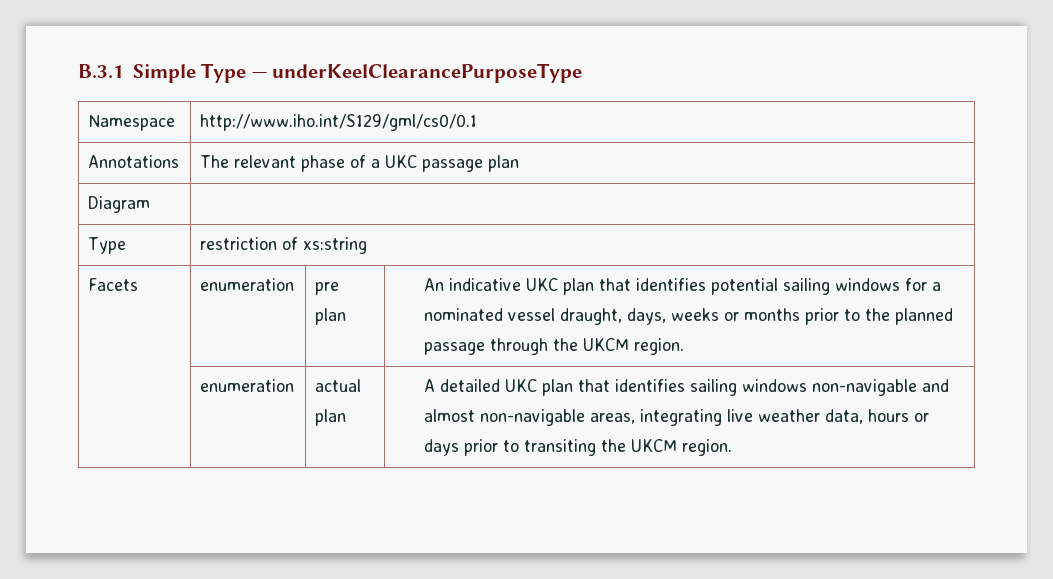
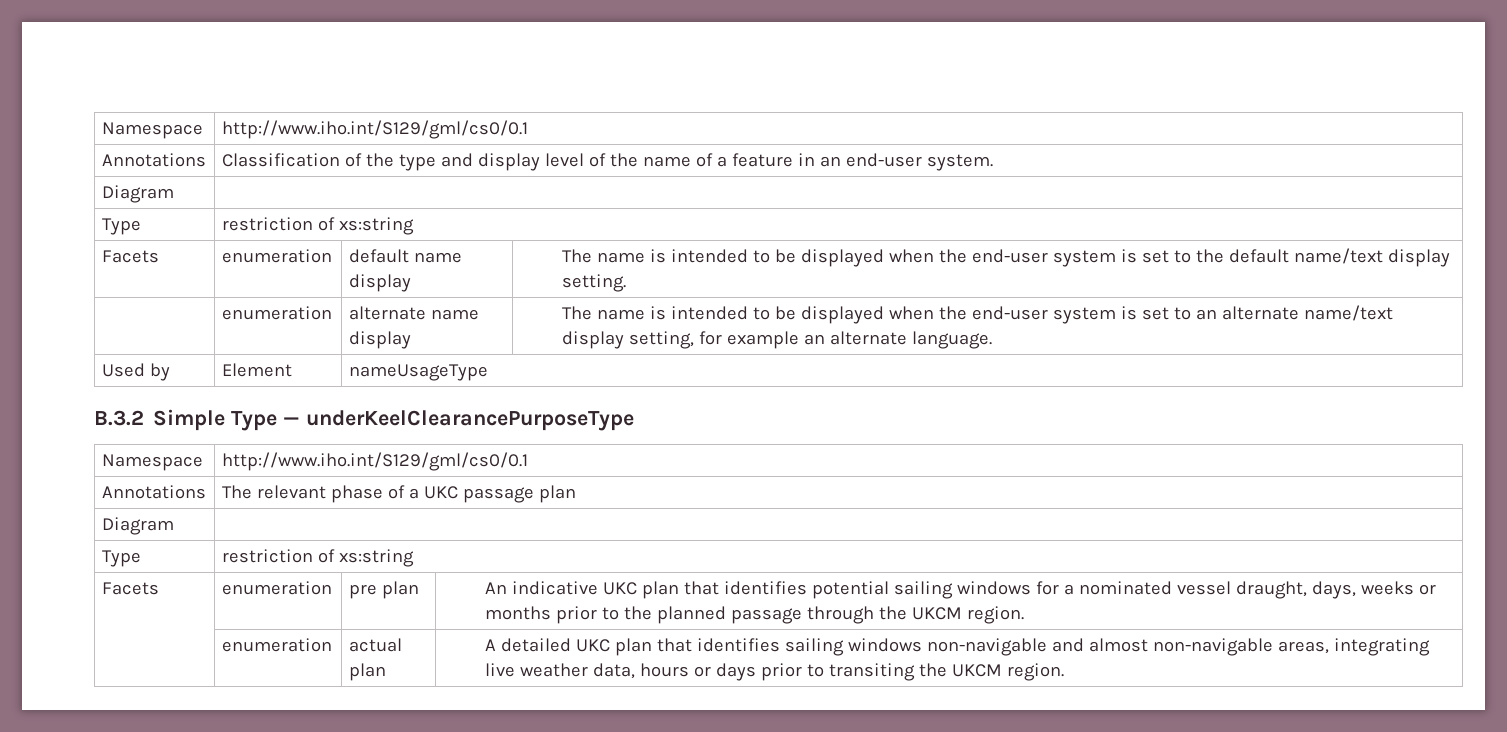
[78,64,124,78] B.3.1 -> [101,122,203,139] [221,120,528,139] [101,153,206,167] [221,153,993,171] [101,185,174,203] [101,218,141,235] [221,217,414,235] [101,250,159,263] [221,249,332,263] [348,249,462,263] [348,274,411,292] [561,248,1450,267] [561,274,626,292] [221,306,332,320] [348,306,479,320] [348,331,411,349] [561,305,1393,324] [561,331,992,349] [101,363,170,381] [221,363,292,377] [348,364,488,381] [94,410,144,426] Namespace | http://www.iho.int/S129/gml/cs0/0.1 // Annotations | Classification of the type and display level of the name of a feature in an end-user system. // Diagram | // Type | restriction of xs:string // Facets | enumeration | default name display | The name is intended to be displayed when the end-user system is set to the default name/text display setting. // | enumeration | alternate name display | The name is intended to be displayed when the end-user system is set to an alternate name/text display setting, for example an alternate language. // Used by | Element | nameUsageType // B.3.2

